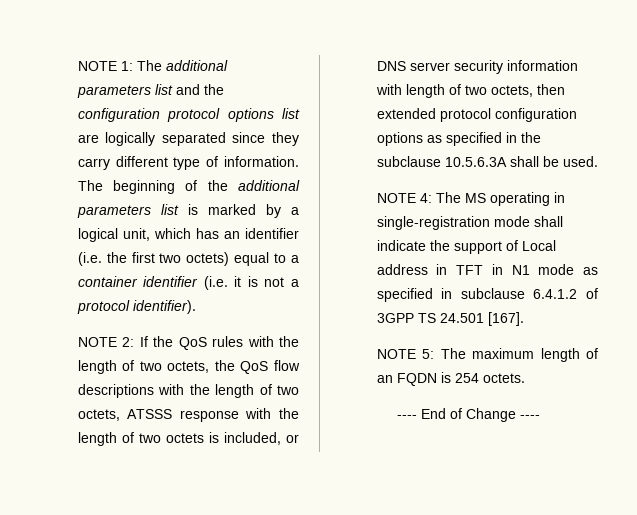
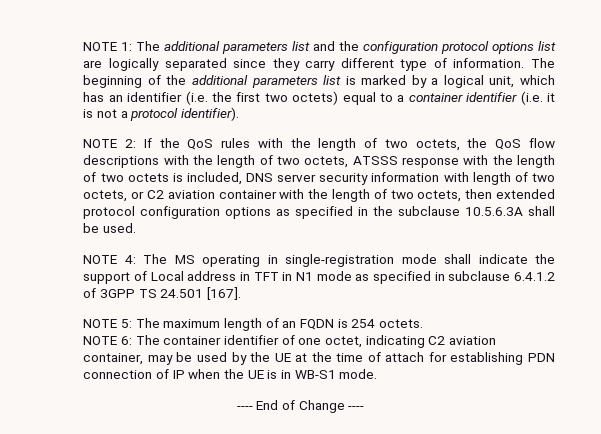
[285,434,299,443] or -> (242, 178) none
(533, 91) none -> [131,189,462,202] or C2 aviation container with the length of two octets,
(525, 378) none -> [83,335,496,348] [83,352,555,365] [83,369,378,379] // NOTE 6: The container identifier of one octet, indicating C2 aviation container, may be used by the UE at the time of attach for establishing PDN connection of IP when the UE is in WB-S1 mode.

